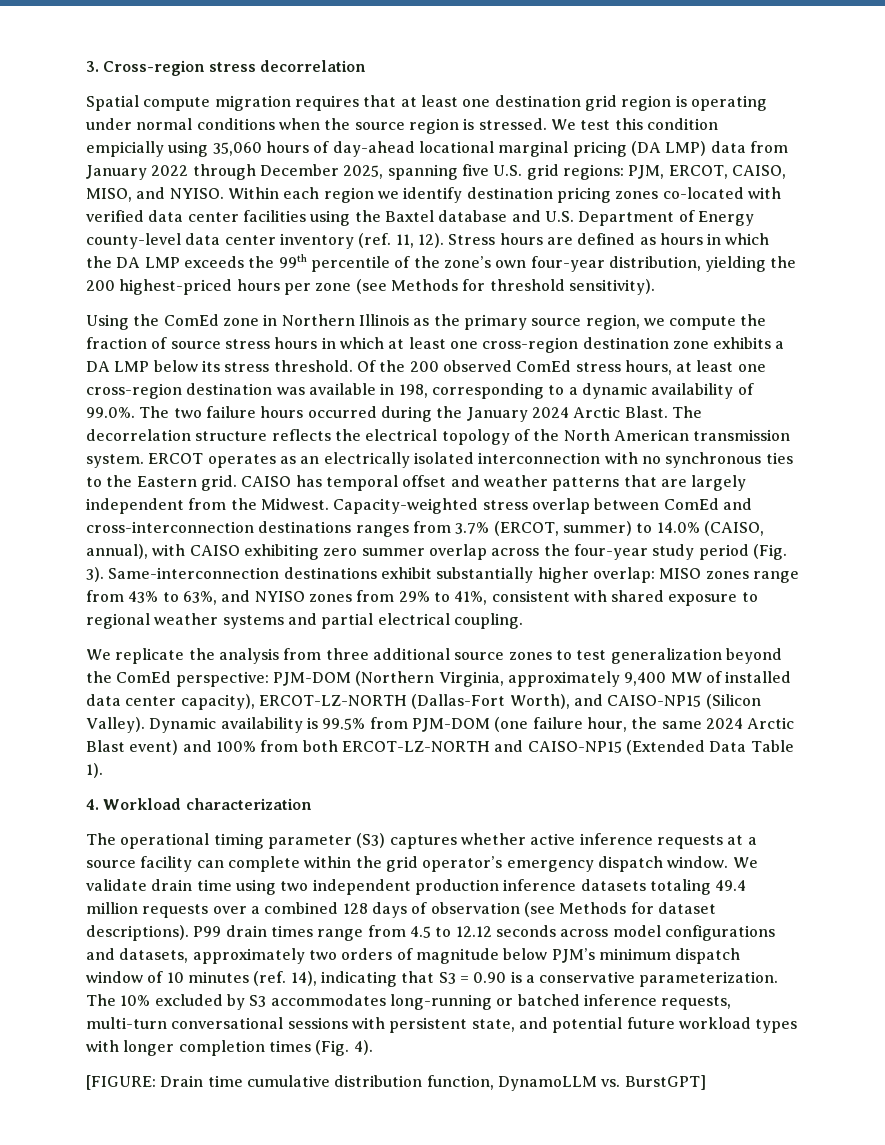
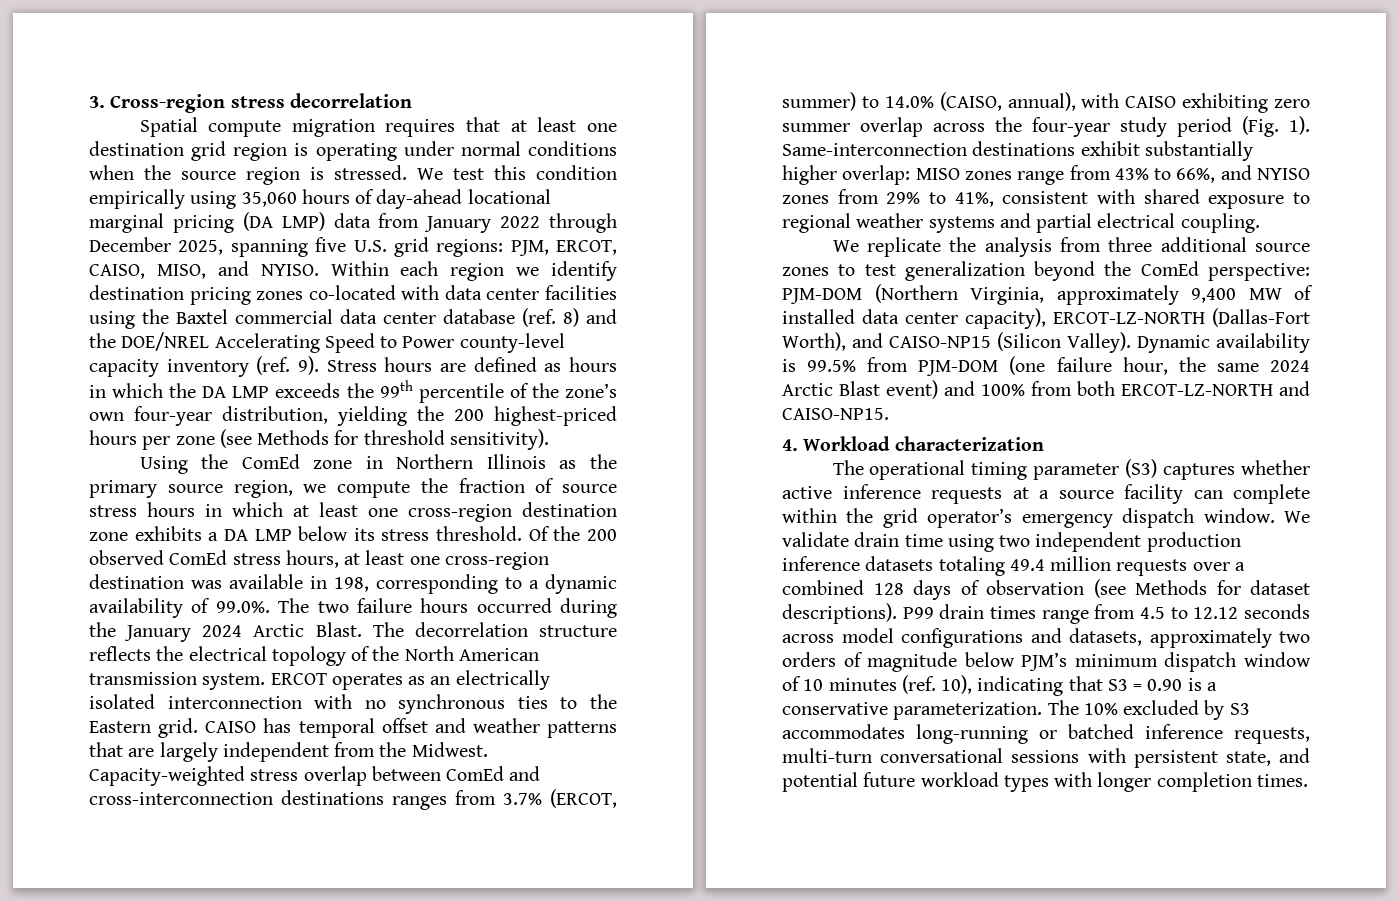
[86,141,164,157] empicially -> [89,189,185,209] empirically
[86,210,144,222] verified -> (440, 292) none
[438,210,754,226] [86,233,444,249] database and U.S. Department of Energy county-level data center inventory (ref. 11, 12). -> [235,308,617,327] [89,332,565,353] [89,356,319,377] commercial data center database (ref. 8) and the DOE/NREL Accelerating Speed to Power county-level capacity inventory (ref. 9).
[86,567,104,582] 3). -> [1289,116,1310,135] 1).
[182,591,217,605] 63%, -> [1176,168,1216,183] 66%,
[527,740,794,755] [86,763,103,778] CAISO-NP15 (Extended Data Table 1). -> [782,408,889,420] CAISO-NP15.
[290,971,317,986] 14), -> [941,675,973,694] 10),
[268,1040,373,1056] [86,1075,706,1091] times (Fig. 4). // [FIGURE: Drain time cumulative distribution function, DynamoLLM vs. BurstGPT] -> [1256,774,1308,787] times.

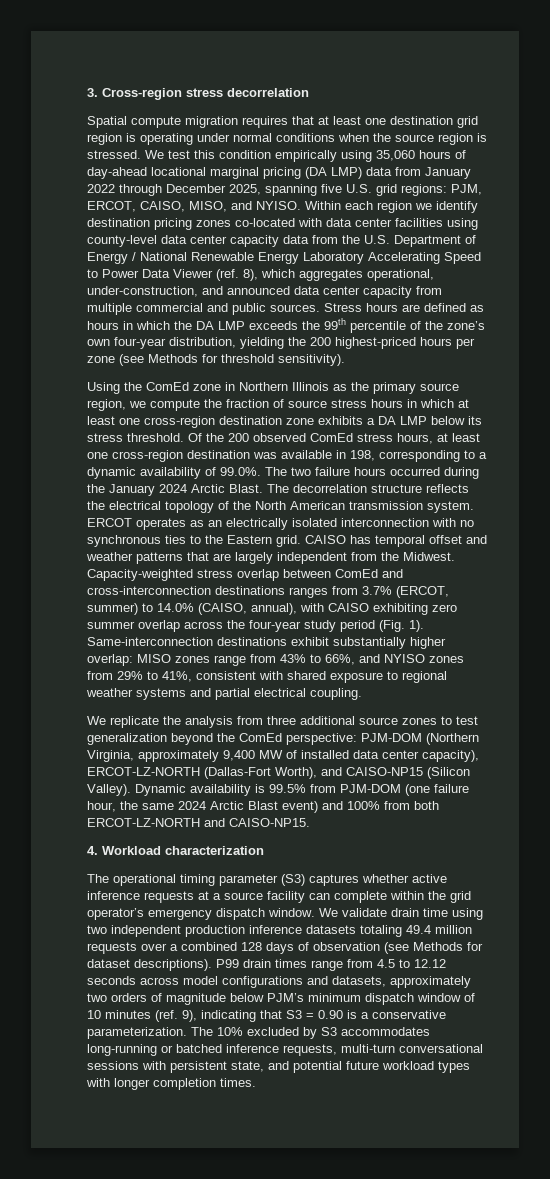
[142,308,617,327] [89,332,565,353] [89,356,319,377] the Baxtel commercial data center database (ref. 8) and the DOE/NREL Accelerating Speed to Power county-level capacity inventory (ref. 9). -> [87,235,476,247] [87,252,481,264] [87,269,434,281] [87,286,442,298] [87,303,320,315] county-level data center capacity data from the U.S. Department of Energy / National Renewable Energy Laboratory Accelerating Speed to Power Data Viewer (ref. 8), which aggregates operational, under-construction, and announced data center capacity from multiple commercial and public sources.
[941,675,973,694] 10), -> [182,1010,197,1022] 9),

